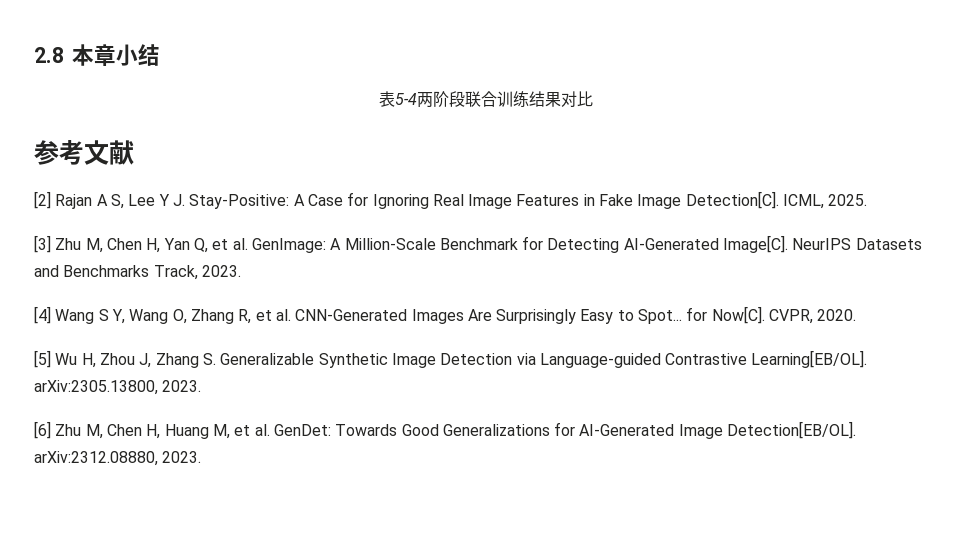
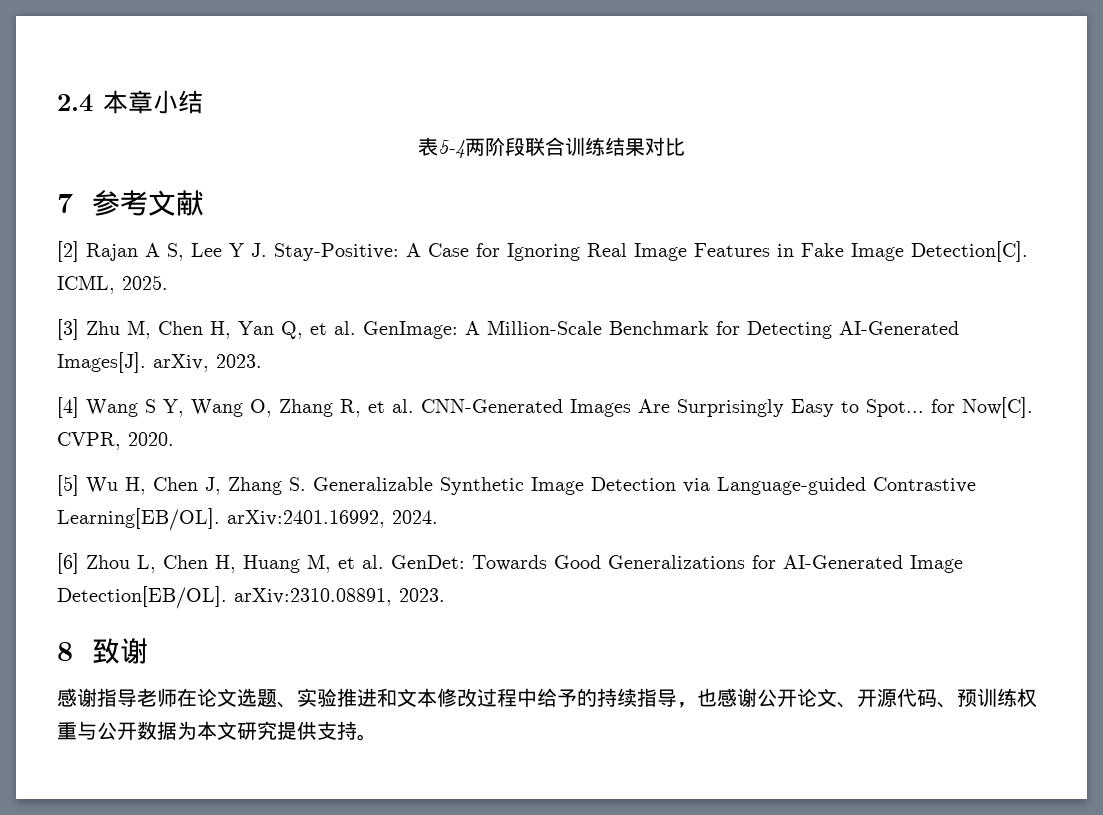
[34,47,64,63] 2.8 -> [57,94,93,112] 2.4
(593, 99) none -> [57,194,73,213] 7
[723,235,922,253] [34,265,198,280] Image[C]. NeurIPS Datasets and Benchmarks Track, -> [57,352,209,373] Images[J]. arXiv,
[99,353,135,365] Zhou -> [153,477,198,491] Chen
[34,380,202,395] arXiv:2305.13800, 2023. -> [227,510,438,528] arXiv:2401.16992, 2024.
[55,424,103,439] Zhu M, -> [86,555,156,573] Zhou L,
[34,451,202,466] arXiv:2312.08880, 2023. -> [234,588,445,606] [57,638,149,664] [57,688,1037,708] [57,721,377,741] arXiv:2310.08891, 2023. // 8致谢 // 感谢指导老师在论文选题、实验推进和文本修改过程中给予的持续指导，也感谢公开论文、开源代码、预训练权重与公开数据为本文研究提供支持。

